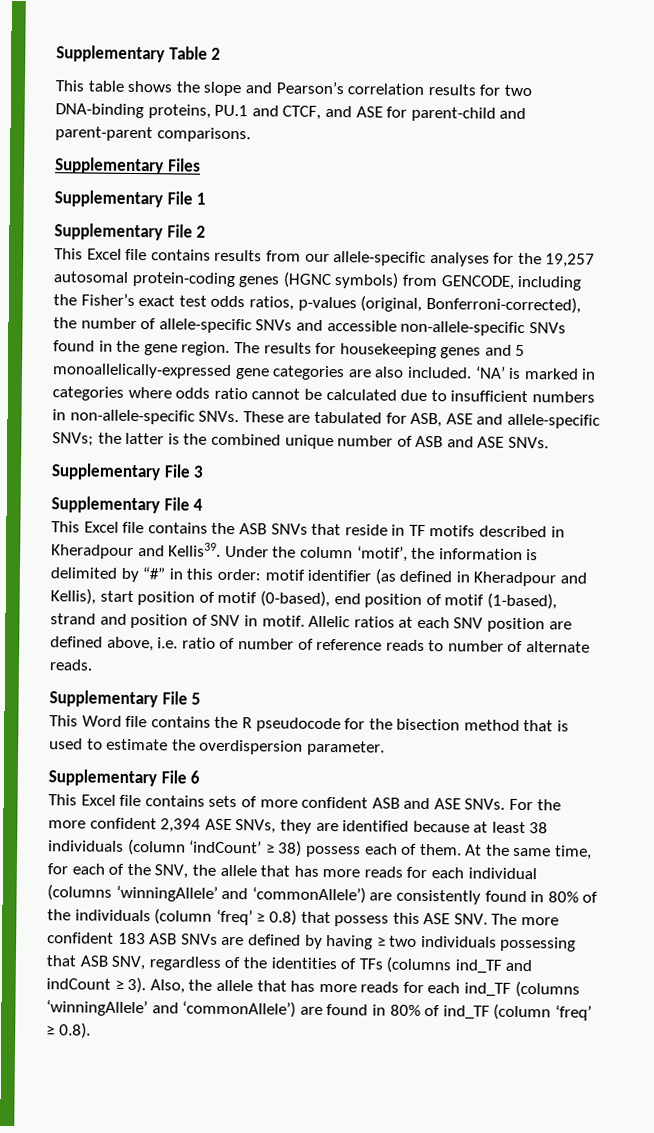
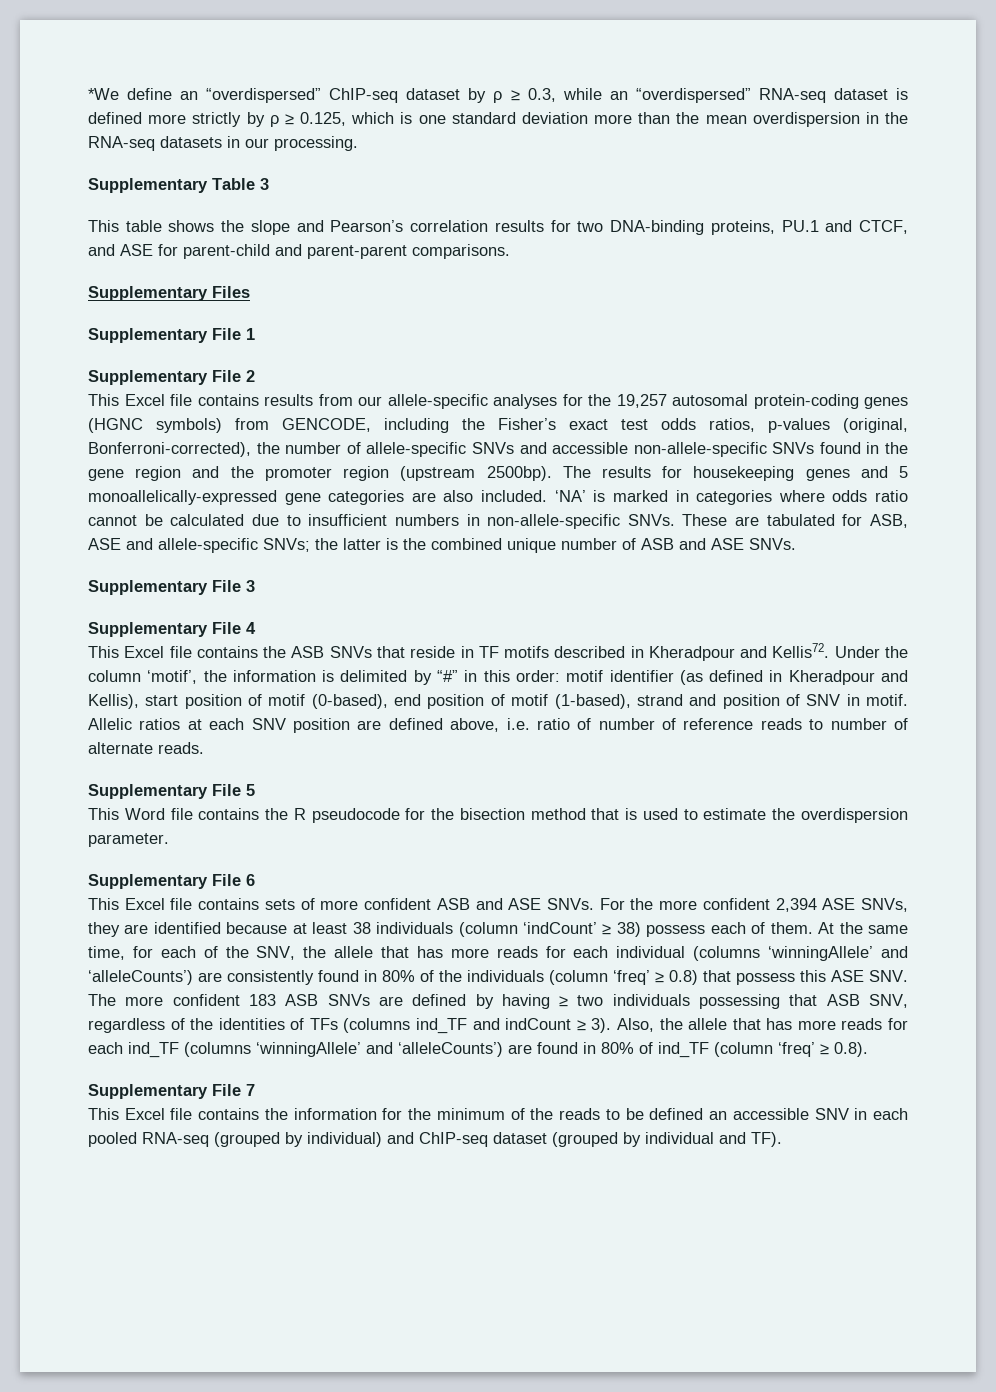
(56, 54) none -> [88,88,909,103] [88,112,908,127] [88,136,358,151] *We define an “overdispersed” ChIP-seq dataset by ρ ≥ 0.3, while an “overdispersed” RNA-seq dataset is defined more strictly by ρ ≥ 0.125, which is one standard deviation more than the mean overdispersion in the RNA-seq datasets in our processing. //
[211,47,222,60] 2 -> [260,178,269,190] 3
[181,341,231,356] region. -> [135,466,552,481] region and the promoter region (upstream 2500bp).
[168,542,222,557] Kellis39. -> [772,643,830,658] Kellis72.
[251,886,366,904] ‘commonAllele’) -> [88,970,193,985] ‘alleleCounts’)
[182,1000,297,1018] ‘commonAllele’) -> [398,1042,503,1057] ‘alleleCounts’)
(91, 1030) none -> [88,1084,255,1099] [88,1108,908,1120] [88,1132,782,1147] // Supplementary File 7 // This Excel file contains the information for the minimum of the reads to be defined an accessible SNV in each pooled RNA-seq (grouped by individual) and ChIP-seq dataset (grouped by individual and TF).

